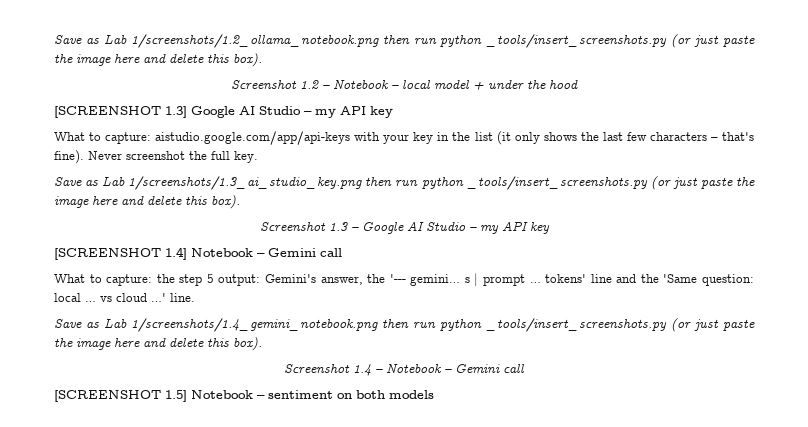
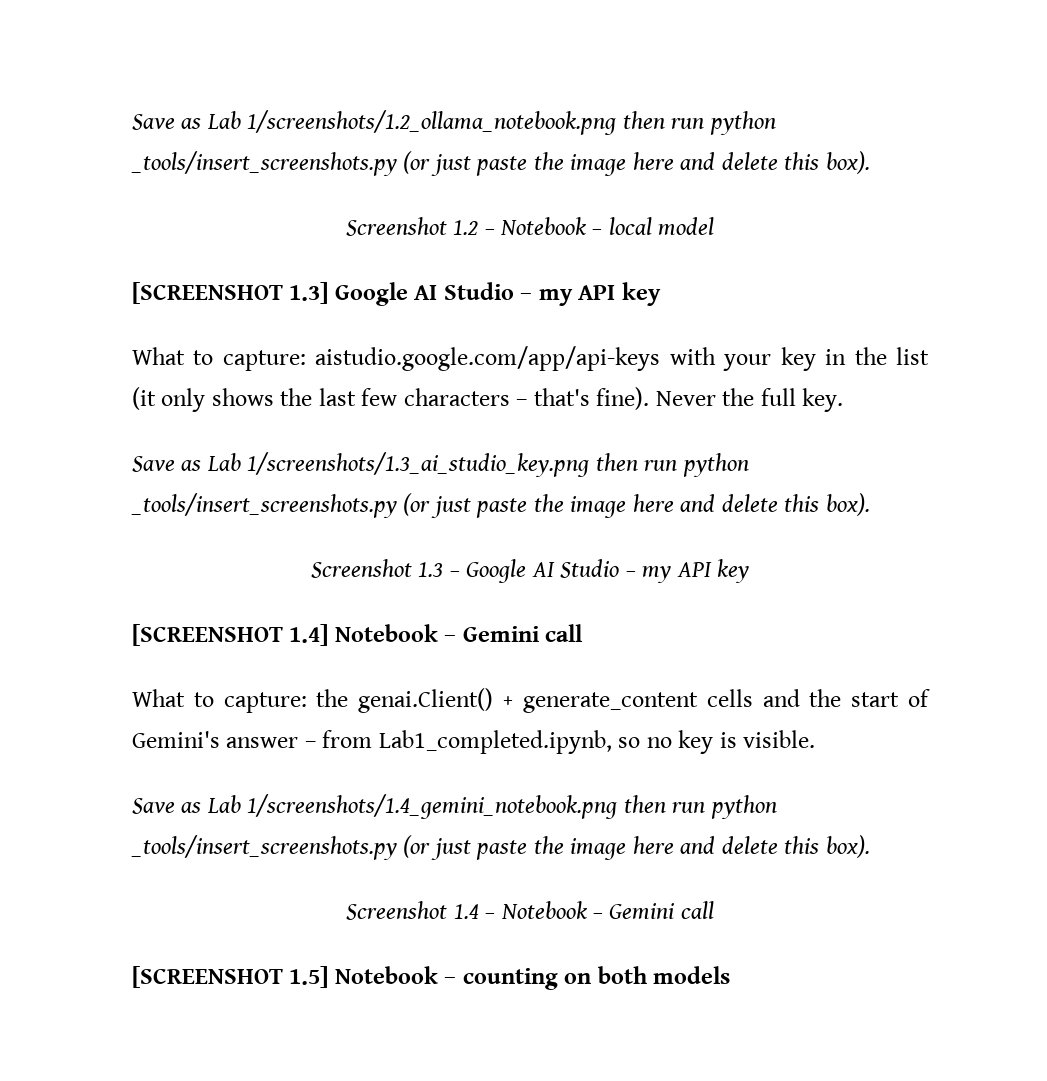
[473,80,578,91] + under the hood -> (715, 226) none
[126,151,185,160] screenshot -> (716, 398) none
[179,273,754,287] [54,293,195,302] step 5 output: Gemini's answer, the '--- gemini… s | prompt … tokens' line and the 'Same question: local … vs cloud …' line. -> [358,688,931,713] [132,730,816,754] genai.Client() + generate_content cells and the start of Gemini's answer – from Lab1_completed.ipynb, so no key is visible.
[268,390,333,399] sentiment -> [462,968,558,990] counting

